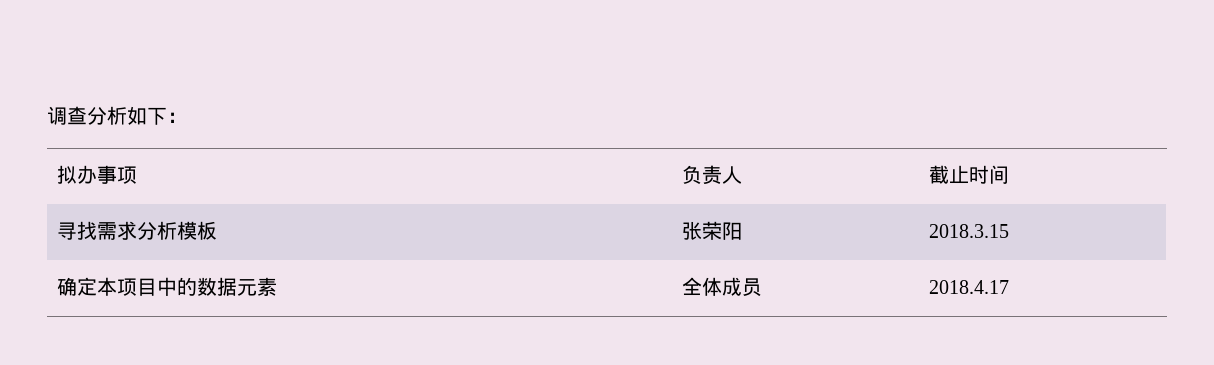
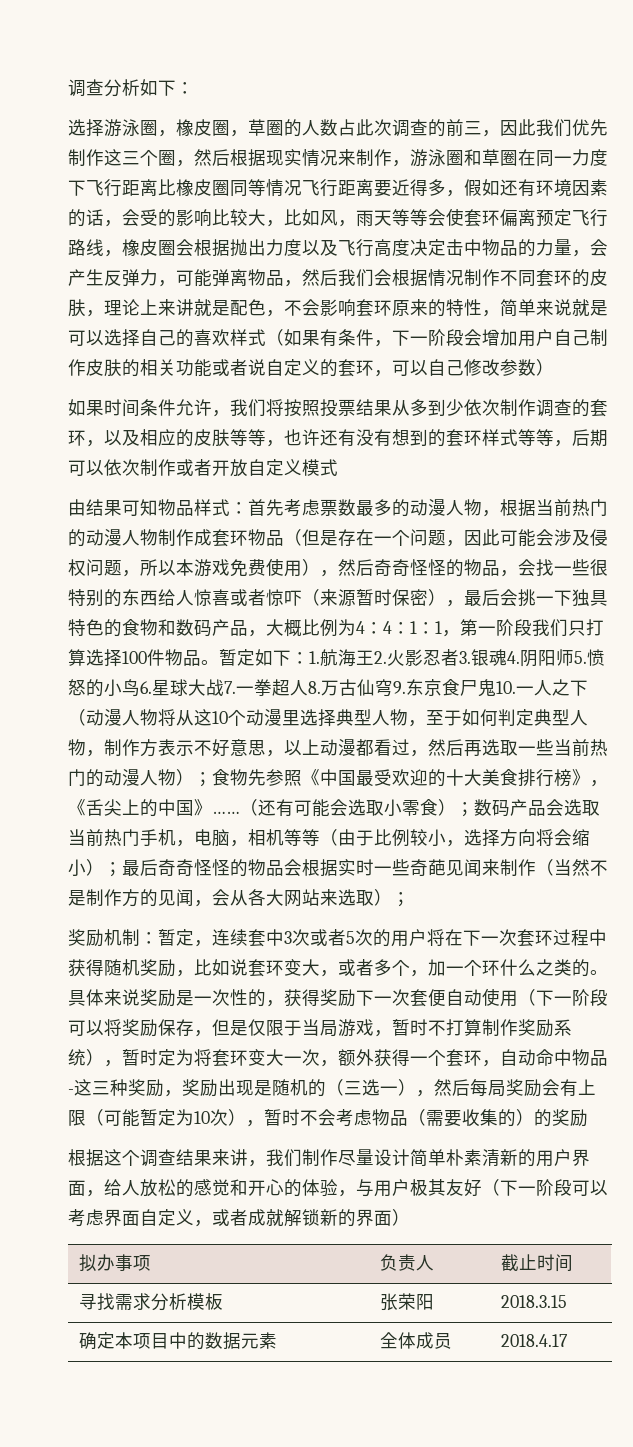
(187, 117) none -> [68,119,608,137] [68,149,608,167] [68,179,608,197] [68,208,608,227] [68,239,608,257] [68,269,608,287] [68,299,608,317] [68,329,608,347] [68,359,554,377] [68,399,608,417] [68,429,608,447] [68,459,338,477] [68,499,608,517] [68,529,608,547] [68,558,608,577] [68,589,608,607] [68,619,604,637] [68,649,605,667] [68,679,588,697] [68,709,588,727] [68,739,608,757] [68,769,608,787] [68,799,600,817] [68,829,590,847] [68,859,608,877] [68,889,410,907] [68,929,607,947] [68,959,608,977] [68,988,608,1007] [68,1019,572,1037] [68,1049,608,1067] [68,1079,596,1097] [68,1109,588,1127] [68,1149,590,1167] [68,1179,608,1197] [68,1209,410,1227] // 选择游泳圈，橡皮圈，草圈的人数占此次调查的前三，因此我们优先制作这三个圈，然后根据现实情况来制作，游泳圈和草圈在同一力度下飞行距离比橡皮圈同等情况飞行距离要近得多，假如还有环境因素的话，会受的影响比较大，比如风，雨天等等会使套环偏离预定飞行路线，橡皮圈会根据抛出力度以及飞行高度决定击中物品的力量，会产生反弹力，可能弹离物品，然后我们会根据情况制作不同套环的皮肤，理论上来讲就是配色，不会影响套环原来的特性，简单来说就是可以选择自己的喜欢样式（如果有条件，下一阶段会增加用户自己制作皮肤的相关功能或者说自定义的套环，可以自己修改参数） // 如果时间条件允许，我们将按照投票结果从多到少依次制作调查的套环，以及相应的皮肤等等，也许还有没有想到的套环样式等等，后期可以依次制作或者开放自定义模式 // 由结果可知物品样式：首先考虑票数最多的动漫人物，根据当前热门的动漫人物制作成套环物品（但是存在一个问题，因此可能会涉及侵权问题，所以本游戏免费使用），然后奇奇怪怪的物品，会找一些很特别的东西给人惊喜或者惊吓（来源暂时保密），最后会挑一下独具特色的食物和数码产品，大概比例为4：4：1：1，第一阶段我们只打算选择100件物品。暂定如下：1.航海王2.火影忍者3.银魂4.阴阳师5.愤怒的小鸟6.星球大战7.一拳超人8.万古仙穹9.东京食尸鬼10.一人之下（动漫人物将从这10个动漫里选择典型人物，至于如何判定典型人物，制作方表示不好意思，以上动漫都看过，然后再选取一些当前热门的动漫人物）；食物先参照《中国最受欢迎的十大美食排行榜》，《舌尖上的中国》……（还有可能会选取小零食）；数码产品会选取当前热门手机，电脑，相机等等（由于比例较小，选择方向将会缩小）；最后奇奇怪怪的物品会根据实时一些奇葩见闻来制作（当然不是制作方的见闻，会从各大网站来选取）； // 奖励机制：暂定，连续套中3次或者5次的用户将在下一次套环过程中获得随机奖励，比如说套环变大，或者多个，加一个环什么之类的。具体来说奖励是一次性的，获得奖励下一次套便自动使用（下一阶段可以将奖励保存，但是仅限于当局游戏，暂时不打算制作奖励系统），暂时定为将套环变大一次，额外获得一个套环，自动命中物品-这三种奖励，奖励出现是随机的（三选一），然后每局奖励会有上限（可能暂定为10次），暂时不会考虑物品（需要收集的）的奖励 // 根据这个调查结果来讲，我们制作尽量设计简单朴素清新的用户界面，给人放松的感觉和开心的体验，与用户极其友好（下一阶段可以考虑界面自定义，或者成就解锁新的界面）

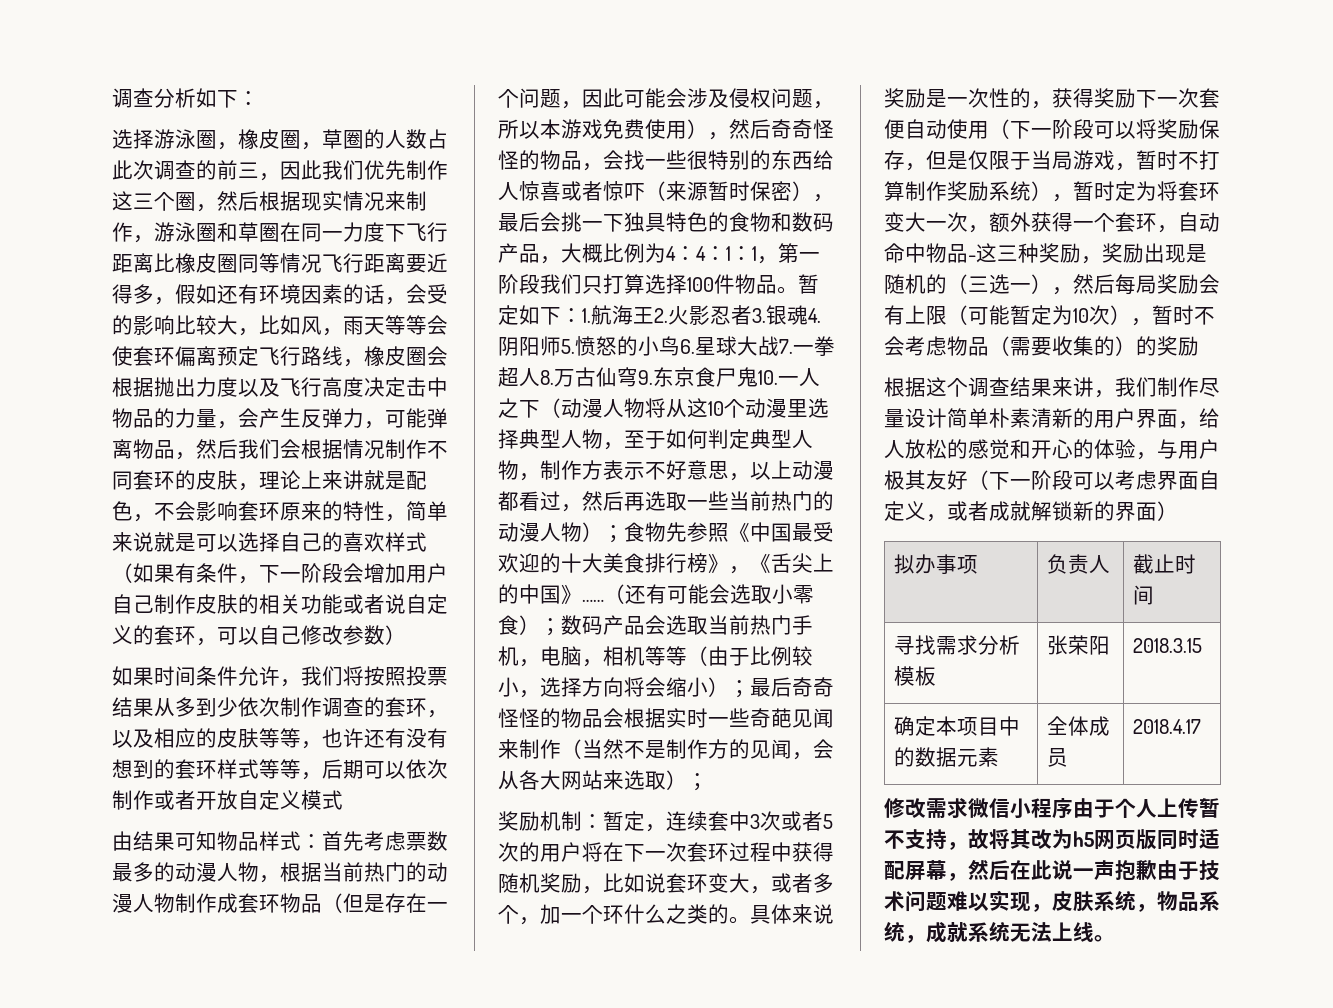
(568, 1340) none -> [884,798,1220,819] [884,829,1220,850] [884,859,1220,881] [884,890,1220,912] [884,921,1115,943] // 修改需求微信小程序由于个人上传暂不支持，故将其改为h5网页版同时适配屏幕，然后在此说一声抱歉由于技术问题难以实现，皮肤系统，物品系统，成就系统无法上线。

